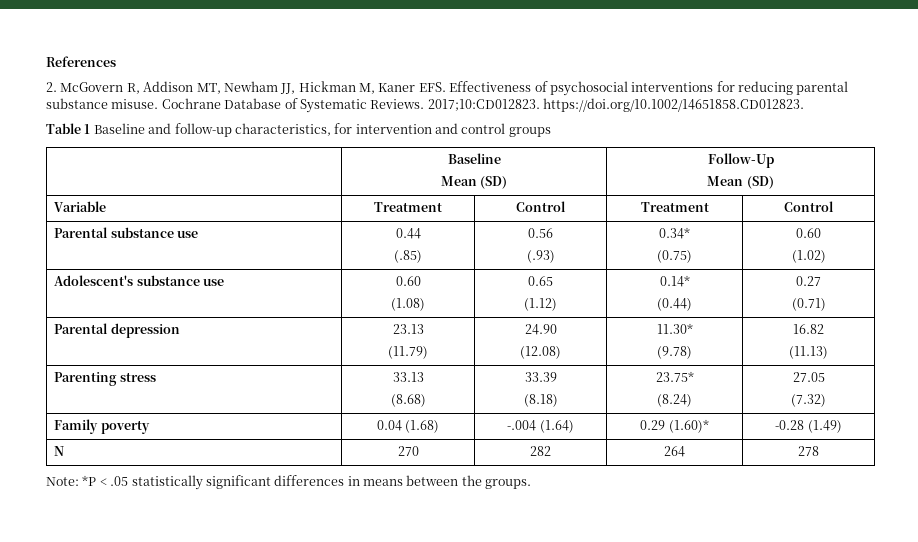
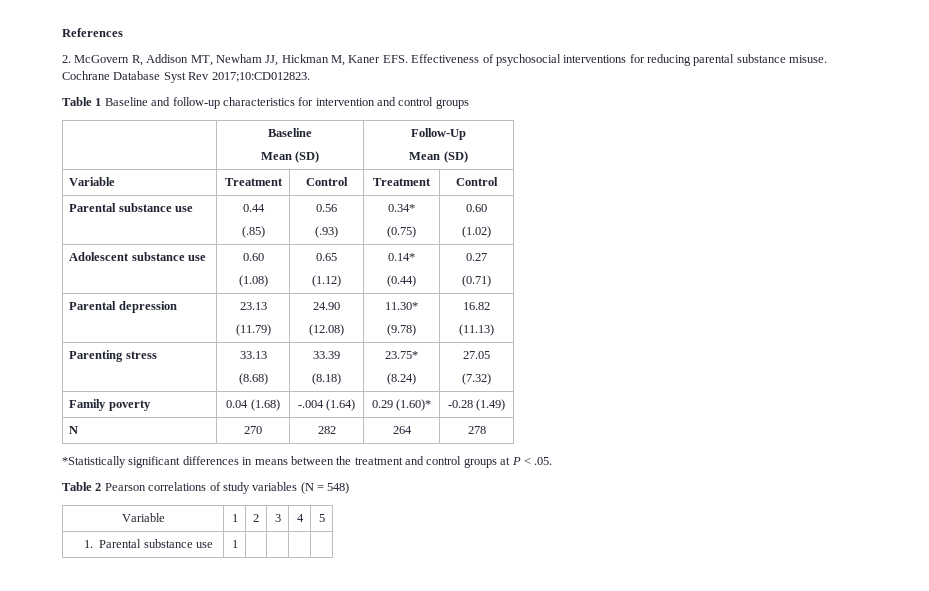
[284,98,425,113] of Systematic Reviews. -> [163,72,210,83] Syst Rev
[543,98,804,112] https://doi.org/10.1002/14651858.CD012823. -> (310, 77) none
[234,123,331,136] characteristics, -> [222,97,295,106] characteristics
[54,275,134,286] Adolescent's -> [69,252,130,261] Adolescent
[46,475,203,490] Note: *P < .05 statistically -> [62,456,126,468] *Statistically
[485,479,532,489] groups. -> [354,456,553,468] [62,482,350,494] [121,513,165,522] [231,514,238,522] [253,514,259,522] [274,514,281,522] [296,514,304,522] [318,514,325,522] [84,539,214,548] [231,540,238,548] treatment and control groups at P < .05. // Table 2 Pearson correlations of study variables (N = 548) // Variable | 1 | 2 | 3 | 4 | 5 // 1. Parental substance use | 1 | | | |

